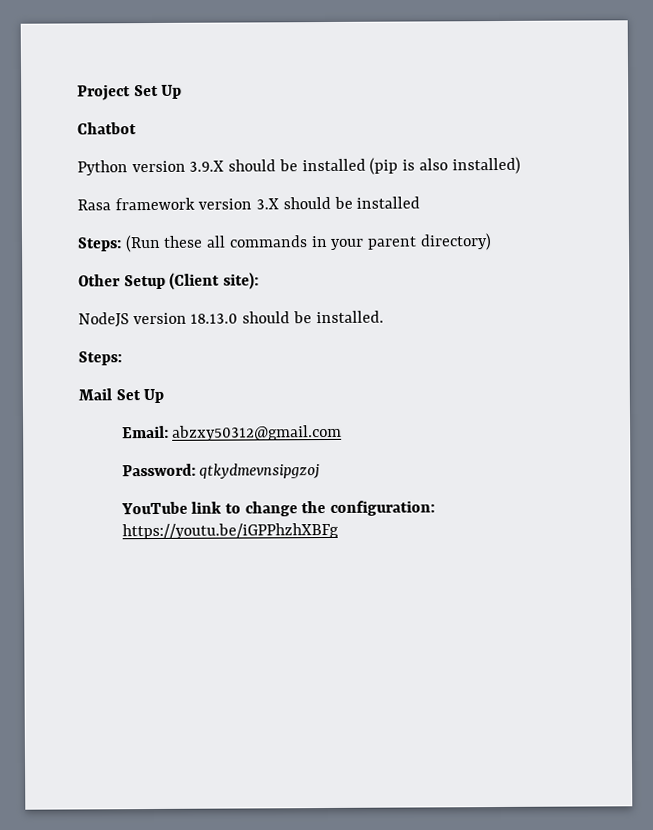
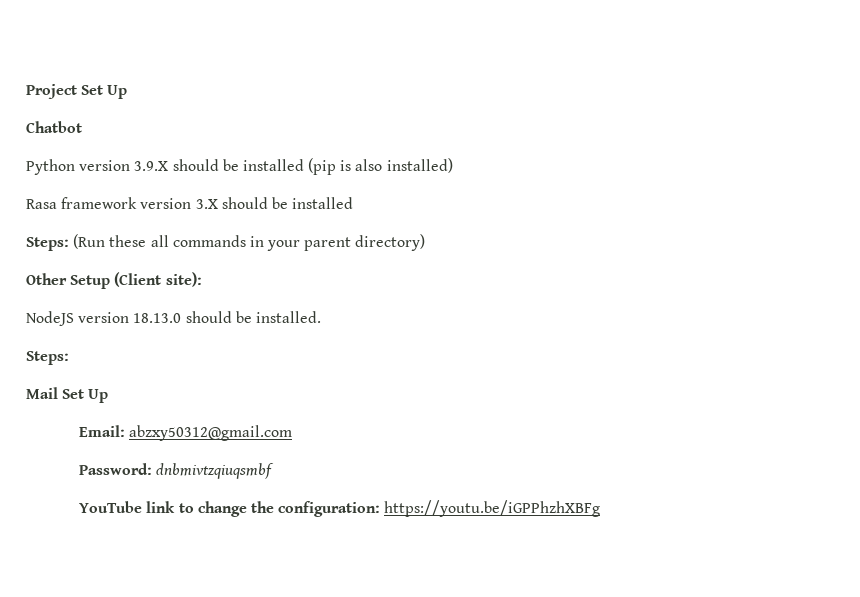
[199,463,321,479] qtkydmevnsipgzoj -> [156,463,275,479] dnbmivtzqiuqsmbf

